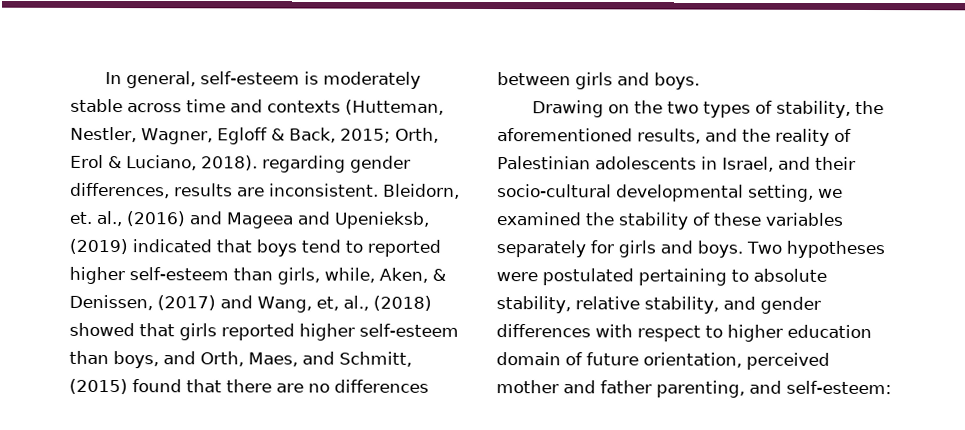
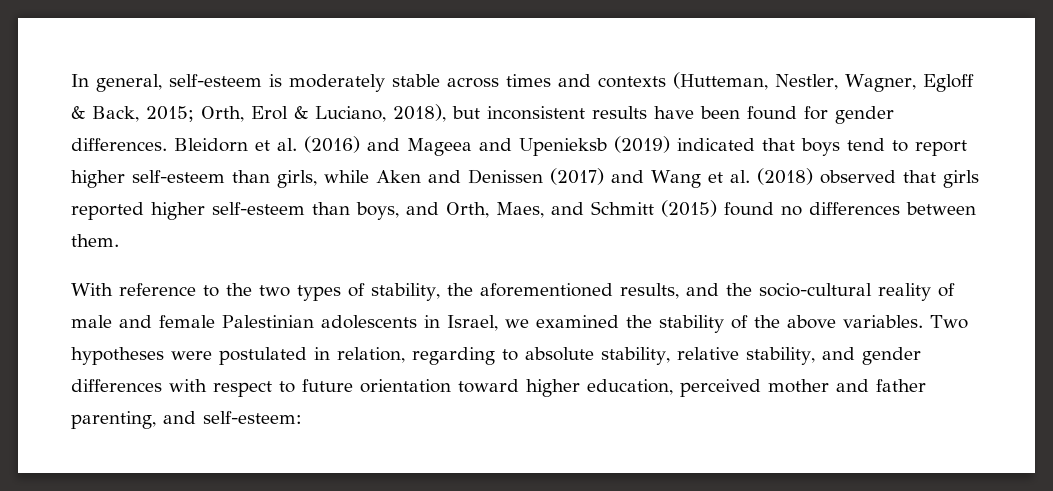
[186,99,226,113] time -> [506,74,551,87] times
[201,155,411,173] [70,182,460,199] [69,210,123,227] 2018). regarding gender differences, results are inconsistent. Bleidorn, et. al., -> [393,104,894,124] [71,138,297,152] 2018), but inconsistent results have been found for gender differences. Bleidorn et al.
[334,211,430,229] Upenieksb, -> [519,138,607,156] Upenieksb
[367,239,441,257] reported -> [915,140,967,156] report
[323,267,446,283] [69,294,432,313] [69,322,135,337] while, Aken, & Denissen, (2017) and Wang, et, al., (2018) showed -> [324,168,896,188] while Aken and Denissen (2017) and Wang et al. (2018) observed
[339,351,412,367] Schmitt, -> [591,201,654,215] Schmitt
[186,379,429,393] [497,72,700,90] [532,100,631,118] that there are no differences between girls and boys. // Drawing on -> [781,202,976,216] [71,234,119,247] [71,283,219,297] no differences between them. // With reference to
(771, 135) none -> [758,283,872,297] socio-cultural
(852, 135) none -> [71,315,215,328] male and female
[778,156,856,170] [497,184,814,202] and their socio-cultural developmental setting, -> (498, 323) none
[713,212,844,226] [496,240,743,258] these variables separately for girls and boys. -> [754,315,923,329] the above variables.
[638,268,727,286] pertaining -> [314,347,495,365] in relation, regarding
[727,324,872,342] [496,352,742,368] higher education domain of future orientation, -> [302,379,673,397] future orientation toward higher education,

